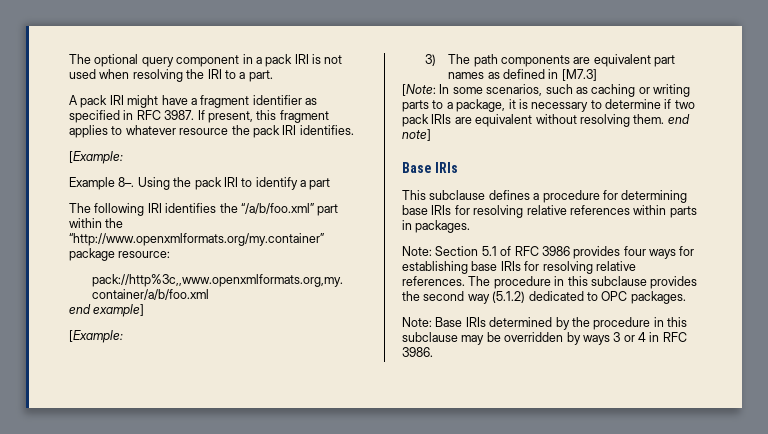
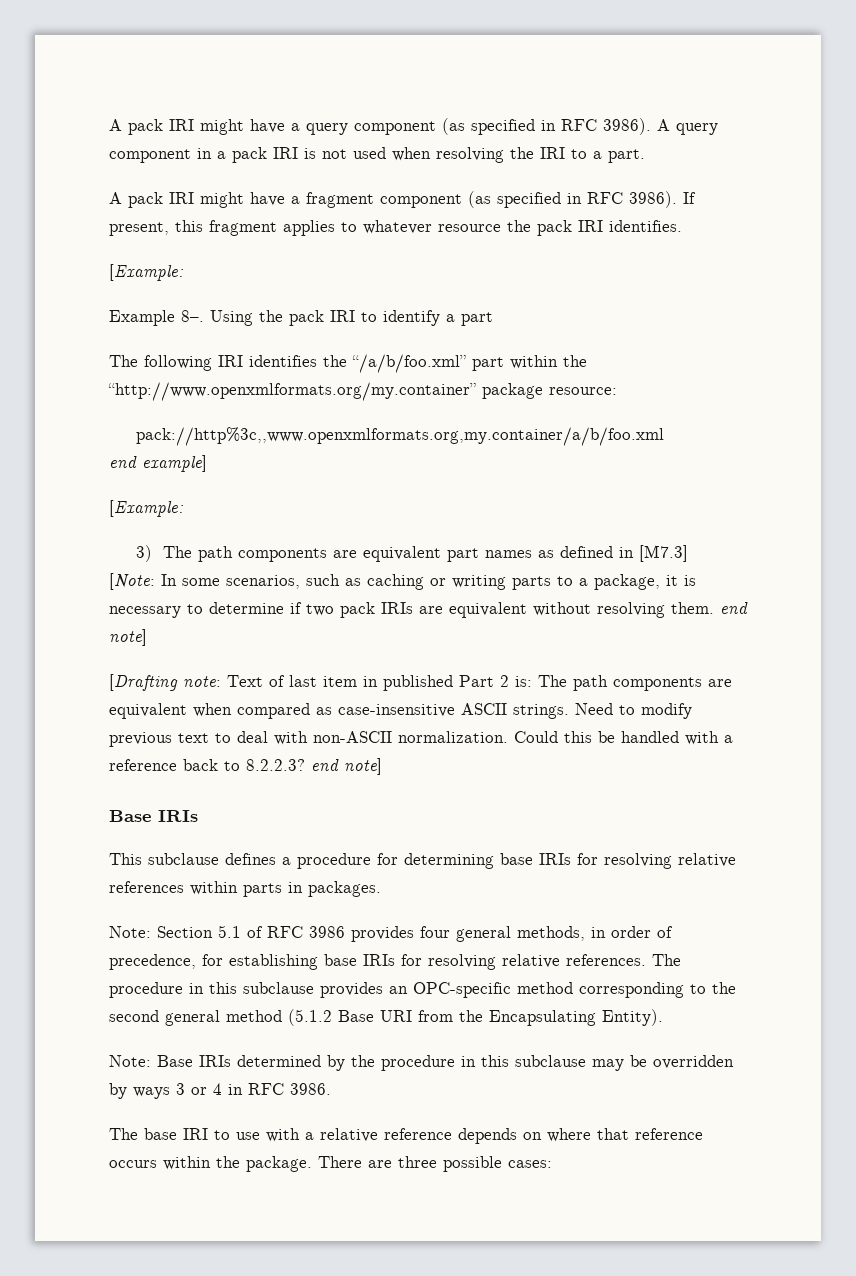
[69,54,139,67] The optional -> [109,118,670,135] A pack IRI might have a query component (as specified in RFC 3986). A
[252,95,317,105] [69,110,195,123] identifier as specified in RFC 3987. -> [380,191,677,208] component (as specified in RFC 3986).
(431, 135) none -> [109,674,732,691] [109,703,692,719] [109,731,733,747] [109,758,382,775] // [Drafting note: Text of last item in published Part 2 is: The path components are equivalent when compared as case-insensitive ASCII strings. Need to modify previous text to deal with non-ASCII normalization. Could this be handled with a reference back to 8.2.2.3? end note]
[649,249,676,259] ways -> [456,926,673,942] [109,954,196,970] general methods, in order of precedence,
[402,291,686,304] the second way (5.1.2) dedicated to OPC packages. -> [389,982,736,998] [109,1009,663,1026] an OPC-specific method corresponding to the second general method (5.1.2 Base URI from the Encapsulating Entity).
(433, 352) none -> [109,1128,703,1144] [109,1156,552,1172] // The base IRI to use with a relative reference depends on where that reference occurs within the package. There are three possible cases:

